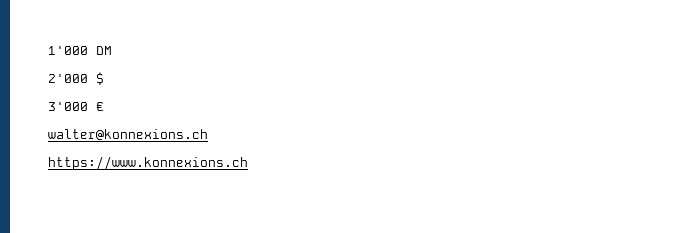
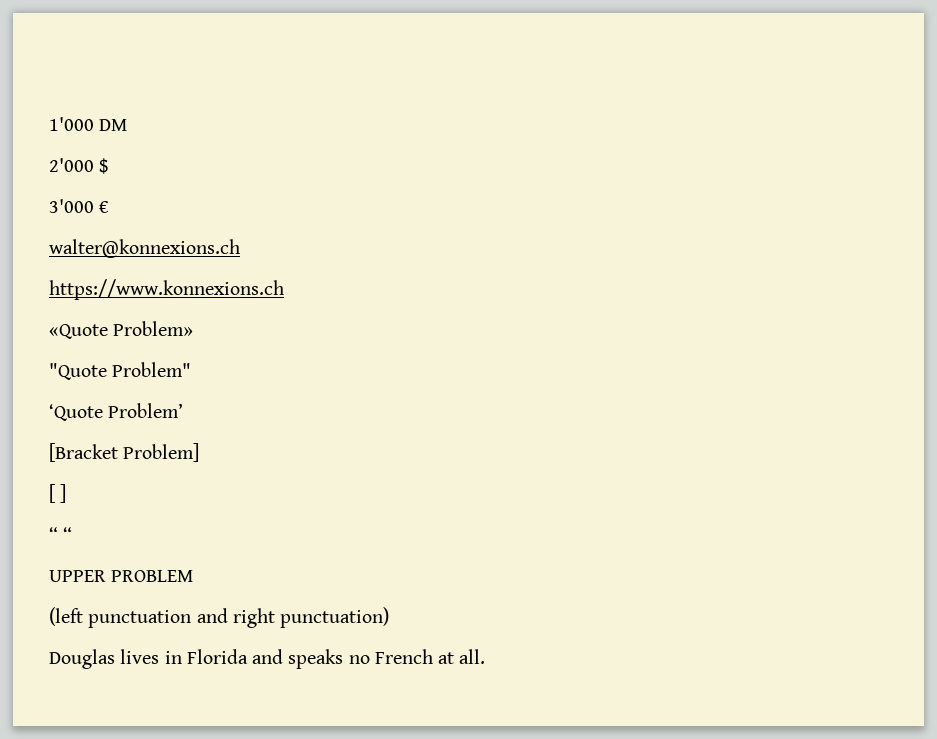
(248, 163) none -> [49,321,194,339] [49,362,192,380] [49,403,184,421] [49,443,200,462] [49,484,67,503] [49,527,73,541] [49,570,194,582] [49,607,390,628] [49,649,486,669] // «Quote Problem» // "Quote Problem" // ‘Quote Problem’ // [Bracket Problem] // [ ] // “ “ // UPPER PROBLEM // (left punctuation and right punctuation) // Douglas lives in Florida and speaks no French at all.

